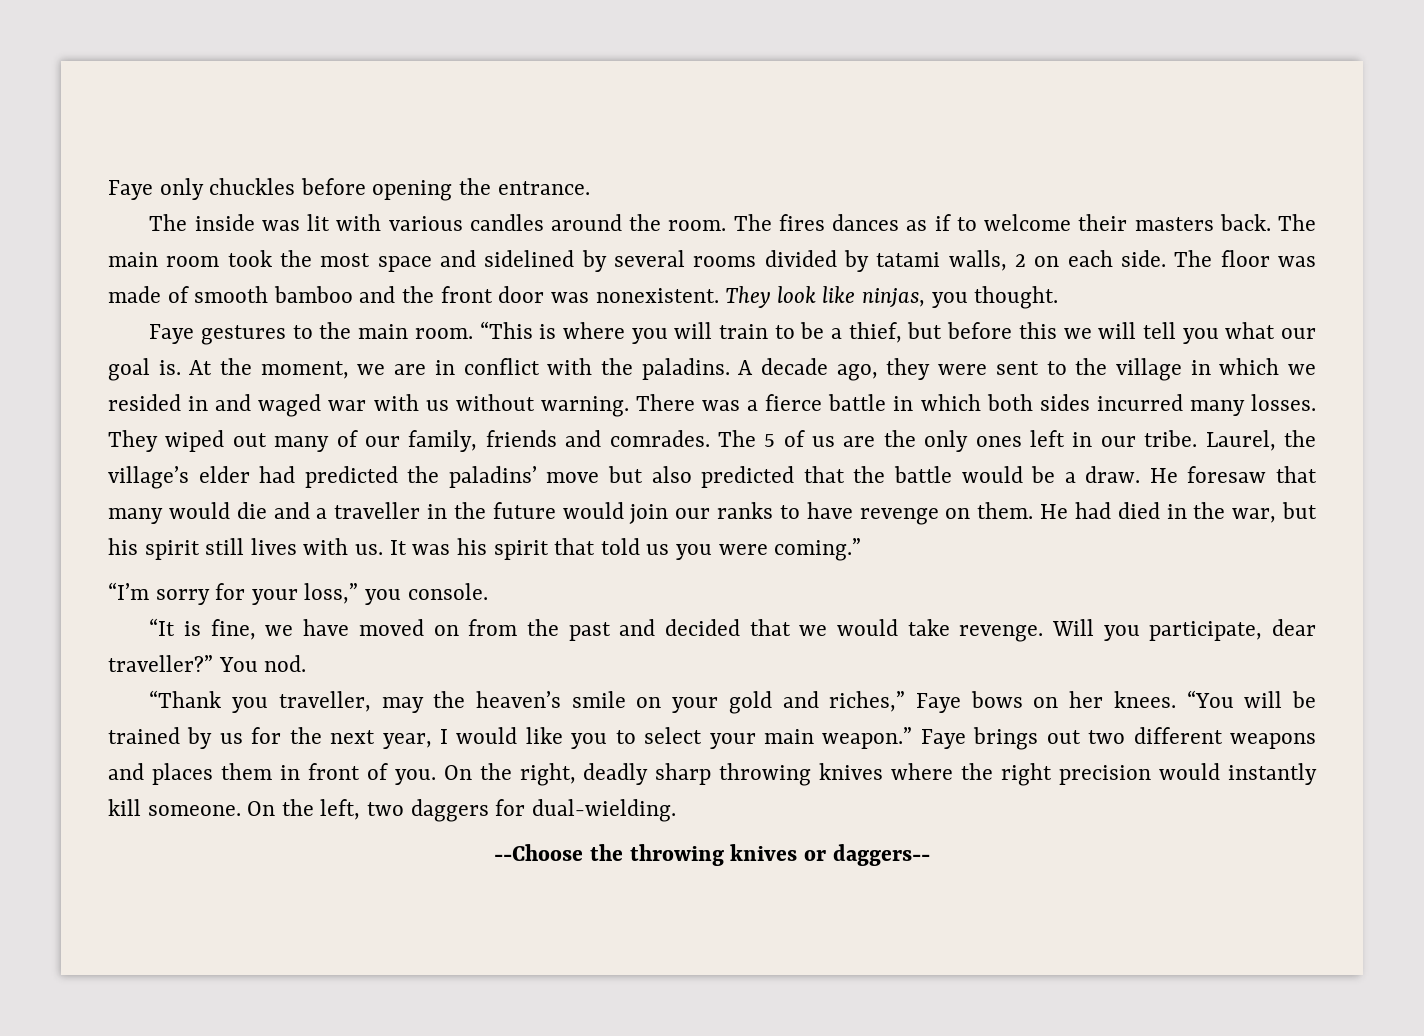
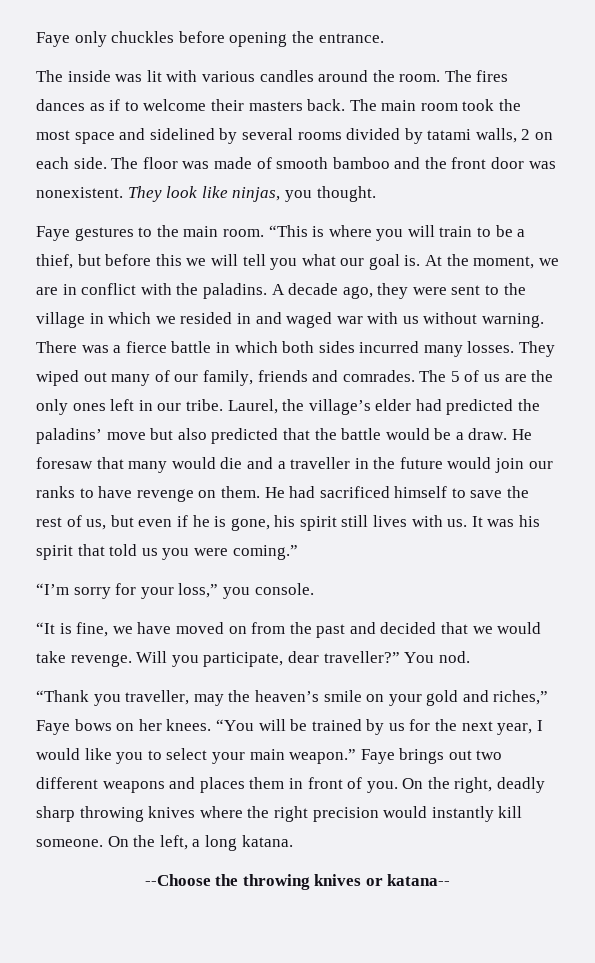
[1117,502,1317,523] died in the war, but -> [319,486,530,498] [36,515,270,531] sacrificed himself to save the rest of us, but even if he is gone,
[367,799,676,822] two daggers for dual-wielding. -> [192,835,293,851] a long katana.
[832,844,930,866] daggers-- -> [387,874,451,886] katana--

